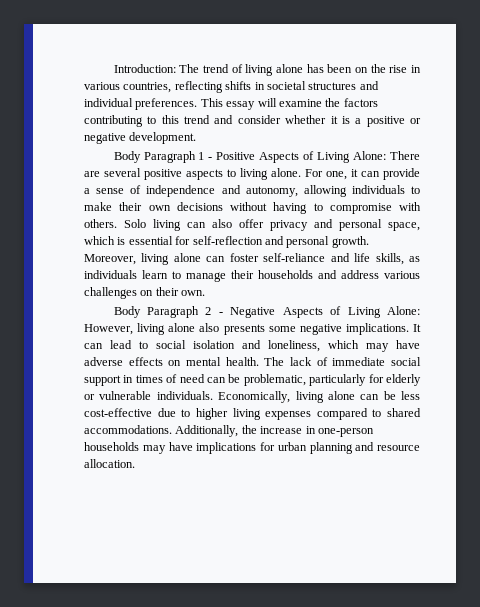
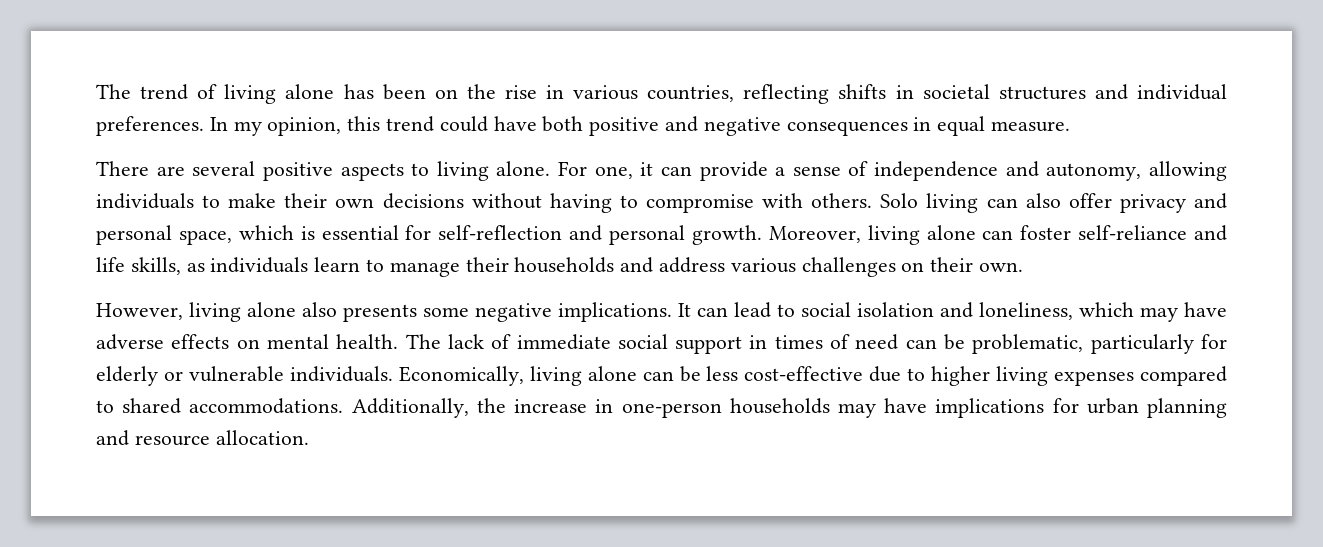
[113,64,176,73] Introduction: -> (96, 91) none
[200,98,378,110] [84,115,422,127] [84,132,197,144] [113,151,387,163] This essay will examine the factors contributing to this trend and consider whether it is a positive or negative development. // Body Paragraph 1 - Positive Aspects of Living Alone: -> [209,116,1071,136] In my opinion, this trend could have both positive and negative consequences in equal measure. //
[113,306,420,318] Body Paragraph 2 - Negative Aspects of Living Alone: -> (1024, 267) none

